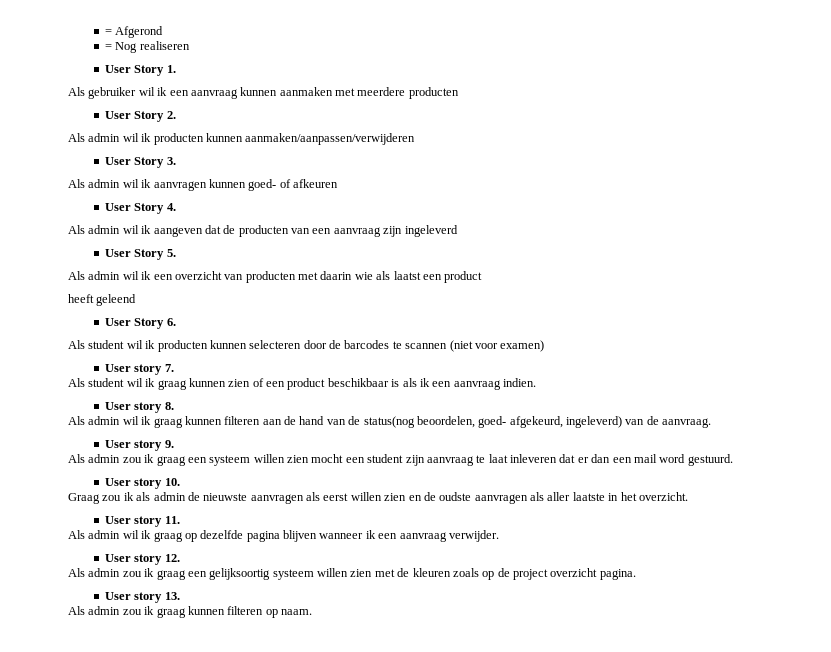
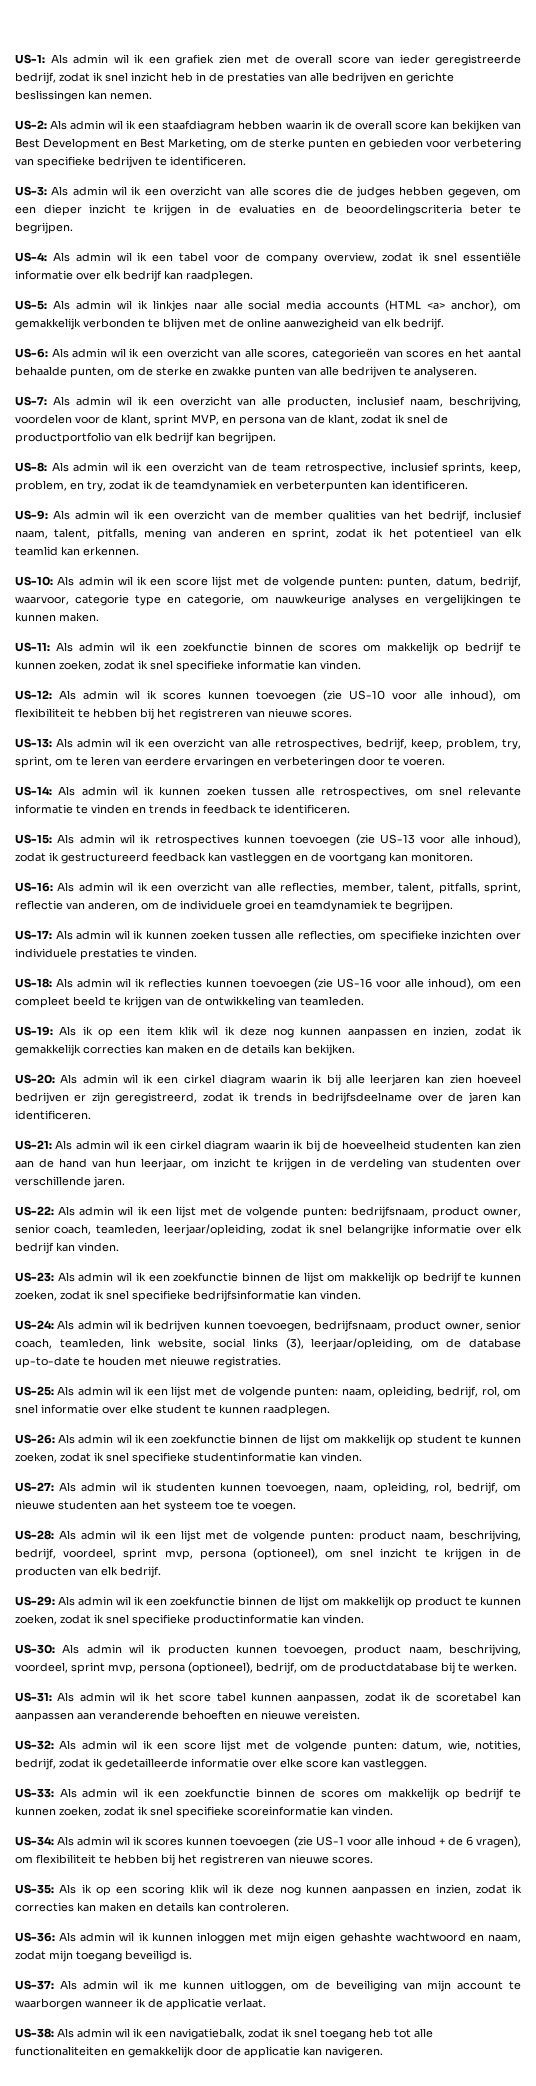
[104,26,164,38] [104,41,190,53] [104,65,176,76] [68,87,459,99] [104,111,176,122] [68,133,416,145] [104,157,176,168] [68,179,338,191] [104,203,176,214] [68,225,458,237] [104,249,176,260] [68,271,483,283] [68,294,137,306] [104,318,176,329] [68,340,545,352] [104,364,174,375] [68,378,536,390] [104,402,174,413] [68,416,712,428] [104,440,174,451] [68,454,733,466] [104,478,180,489] [68,492,688,504] [104,516,180,527] [68,530,499,542] [104,554,180,565] [68,568,636,580] [104,592,180,603] [68,606,312,618] = Afgerond // = Nog realiseren // User Story 1. // Als gebruiker wil ik een aanvraag kunnen aanmaken met meerdere producten // User Story 2. // Als admin wil ik producten kunnen aanmaken/aanpassen/verwijderen // User Story 3. // Als admin wil ik aanvragen kunnen goed- of afkeuren // User Story 4. // Als admin wil ik aangeven dat de producten van een aanvraag zijn ingeleverd // User Story 5. // Als admin wil ik een overzicht van producten met daarin wie als laatst een product // heeft geleend // User Story 6. // Als student wil ik producten kunnen selecteren door de barcodes te scannen (niet voor examen) // User story 7. // Als student wil ik graag kunnen zien of een product beschikbaar is als ik een aanvraag indien. // User story 8. // Als admin wil ik graag kunnen filteren aan de hand van de status(nog beoordelen, goed- afgekeurd, ingeleverd) van de aanvraag. // User story 9. // Als admin zou ik graag een systeem willen zien mocht een student zijn aanvraag te laat inleveren dat er dan een mail word gestuurd. // User story 10. // Graag zou ik als admin de nieuwste aanvragen als eerst willen zien en de oudste aanvragen als aller laatste in het overzicht. // User story 11. // Als admin wil ik graag op dezelfde pagina blijven wanneer ik een aanvraag verwijder. // User story 12. // Als admin zou ik graag een gelijksoortig systeem willen zien met de kleuren zoals op de project overzicht pagina. // User story 13. // Als admin zou ik graag kunnen filteren op naam. -> [15,54,521,66] [15,72,454,84] [15,90,152,102] [15,120,521,132] [15,138,521,150] [15,156,246,168] [15,186,521,198] [15,204,521,216] [15,222,73,234] [15,252,521,264] [15,270,253,282] [15,300,521,312] [15,318,444,330] [15,348,522,360] [15,366,477,378] [15,396,521,408] [15,414,448,426] [15,432,276,444] [15,462,522,474] [15,480,468,492] [15,510,522,522] [15,528,522,540] [15,546,139,556] [15,576,521,588] [15,594,521,606] [15,612,99,622] [15,642,522,654] [15,660,361,672] [15,690,521,702] [15,708,352,720] [15,738,521,750] [15,756,445,768] [15,786,521,798] [15,804,350,814] [15,834,521,846] [15,852,473,864] [15,882,521,894] [15,900,453,912] [15,930,522,942] [15,948,197,960] [15,978,522,990] [15,996,364,1008] [15,1026,522,1038] [15,1044,355,1056] [15,1074,521,1086] [15,1092,522,1104] [15,1110,91,1120] [15,1140,521,1152] [15,1158,521,1170] [15,1176,125,1188] [15,1206,521,1218] [15,1224,522,1236] [15,1242,119,1254] [15,1272,522,1284] [15,1290,361,1302] [15,1320,521,1332] [15,1338,522,1350] [15,1356,281,1368] [15,1386,521,1398] [15,1404,330,1416] [15,1434,521,1446] [15,1452,362,1464] [15,1482,521,1494] [15,1500,296,1512] [15,1530,521,1542] [15,1548,521,1560] [15,1566,161,1578] [15,1596,521,1608] [15,1614,364,1626] [15,1644,521,1656] [15,1662,517,1674] [15,1692,521,1704] [15,1710,360,1722] [15,1740,521,1752] [15,1758,427,1770] [15,1788,522,1800] [15,1806,393,1818] [15,1836,521,1848] [15,1854,373,1866] [15,1884,522,1896] [15,1902,289,1912] [15,1932,521,1944] [15,1950,192,1962] [15,1980,521,1992] [15,1998,266,2010] [15,2028,433,2040] [15,2046,383,2058] US-1: Als admin wil ik een grafiek zien met de overall score van ieder geregistreerde bedrijf, zodat ik snel inzicht heb in de prestaties van alle bedrijven en gerichte beslissingen kan nemen. // US-2: Als admin wil ik een staafdiagram hebben waarin ik de overall score kan bekijken van Best Development en Best Marketing, om de sterke punten en gebieden voor verbetering van specifieke bedrijven te identificeren. // US-3: Als admin wil ik een overzicht van alle scores die de judges hebben gegeven, om een dieper inzicht te krijgen in de evaluaties en de beoordelingscriteria beter te begrijpen. // US-4: Als admin wil ik een tabel voor de company overview, zodat ik snel essentiële informatie over elk bedrijf kan raadplegen. // US-5: Als admin wil ik linkjes naar alle social media accounts (HTML <a> anchor), om gemakkelijk verbonden te blijven met de online aanwezigheid van elk bedrijf. // US-6: Als admin wil ik een overzicht van alle scores, categorieën van scores en het aantal behaalde punten, om de sterke en zwakke punten van alle bedrijven te analyseren. // US-7: Als admin wil ik een overzicht van alle producten, inclusief naam, beschrijving, voordelen voor de klant, sprint MVP, en persona van de klant, zodat ik snel de productportfolio van elk bedrijf kan begrijpen. // US-8: Als admin wil ik een overzicht van de team retrospective, inclusief sprints, keep, problem, en try, zodat ik de teamdynamiek en verbeterpunten kan identificeren. // US-9: Als admin wil ik een overzicht van de member qualities van het bedrijf, inclusief naam, talent, pitfalls, mening van anderen en sprint, zodat ik het potentieel van elk teamlid kan erkennen. // US-10: Als admin wil ik een score lijst met de volgende punten: punten, datum, bedrijf, waarvoor, categorie type en categorie, om nauwkeurige analyses en vergelijkingen te kunnen maken. // US-11: Als admin wil ik een zoekfunctie binnen de scores om makkelijk op bedrijf te kunnen zoeken, zodat ik snel specifieke informatie kan vinden. // US-12: Als admin wil ik scores kunnen toevoegen (zie US-10 voor alle inhoud), om flexibiliteit te hebben bij het registreren van nieuwe scores. // US-13: Als admin wil ik een overzicht van alle retrospectives, bedrijf, keep, problem, try, sprint, om te leren van eerdere ervaringen en verbeteringen door te voeren. // US-14: Als admin wil ik kunnen zoeken tussen alle retrospectives, om snel relevante informatie te vinden en trends in feedback te identificeren. // US-15: Als admin wil ik retrospectives kunnen toevoegen (zie US-13 voor alle inhoud), zodat ik gestructureerd feedback kan vastleggen en de voortgang kan monitoren. // US-16: Als admin wil ik een overzicht van alle reflecties, member, talent, pitfalls, sprint, reflectie van anderen, om de individuele groei en teamdynamiek te begrijpen. // US-17: Als admin wil ik kunnen zoeken tussen alle reflecties, om specifieke inzichten over individuele prestaties te vinden. // US-18: Als admin wil ik reflecties kunnen toevoegen (zie US-16 voor alle inhoud), om een compleet beeld te krijgen van de ontwikkeling van teamleden. // US-19: Als ik op een item klik wil ik deze nog kunnen aanpassen en inzien, zodat ik gemakkelijk correcties kan maken en de details kan bekijken. // US-20: Als admin wil ik een cirkel diagram waarin ik bij alle leerjaren kan zien hoeveel bedrijven er zijn geregistreerd, zodat ik trends in bedrijfsdeelname over de jaren kan identificeren. // US-21: Als admin wil ik een cirkel diagram waarin ik bij de hoeveelheid studenten kan zien aan de hand van hun leerjaar, om inzicht te krijgen in de verdeling van studenten over verschillende jaren. // US-22: Als admin wil ik een lijst met de volgende punten: bedrijfsnaam, product owner, senior coach, teamleden, leerjaar/opleiding, zodat ik snel belangrijke informatie over elk bedrijf kan vinden. // US-23: Als admin wil ik een zoekfunctie binnen de lijst om makkelijk op bedrijf te kunnen zoeken, zodat ik snel specifieke bedrijfsinformatie kan vinden. // US-24: Als admin wil ik bedrijven kunnen toevoegen, bedrijfsnaam, product owner, senior coach, teamleden, link website, social links (3), leerjaar/opleiding, om de database up-to-date te houden met nieuwe registraties. // US-25: Als admin wil ik een lijst met de volgende punten: naam, opleiding, bedrijf, rol, om snel informatie over elke student te kunnen raadplegen. // US-26: Als admin wil ik een zoekfunctie binnen de lijst om makkelijk op student te kunnen zoeken, zodat ik snel specifieke studentinformatie kan vinden. // US-27: Als admin wil ik studenten kunnen toevoegen, naam, opleiding, rol, bedrijf, om nieuwe studenten aan het systeem toe te voegen. // US-28: Als admin wil ik een lijst met de volgende punten: product naam, beschrijving, bedrijf, voordeel, sprint mvp, persona (optioneel), om snel inzicht te krijgen in de producten van elk bedrijf. // US-29: Als admin wil ik een zoekfunctie binnen de lijst om makkelijk op product te kunnen zoeken, zodat ik snel specifieke productinformatie kan vinden. // US-30: Als admin wil ik producten kunnen toevoegen, product naam, beschrijving, voordeel, sprint mvp, persona (optioneel), bedrijf, om de productdatabase bij te werken. // US-31: Als admin wil ik het score tabel kunnen aanpassen, zodat ik de scoretabel kan aanpassen aan veranderende behoeften en nieuwe vereisten. // US-32: Als admin wil ik een score lijst met de volgende punten: datum, wie, notities, bedrijf, zodat ik gedetailleerde informatie over elke score kan vastleggen. // US-33: Als admin wil ik een zoekfunctie binnen de scores om makkelijk op bedrijf te kunnen zoeken, zodat ik snel specifieke scoreinformatie kan vinden. // US-34: Als admin wil ik scores kunnen toevoegen (zie US-1 voor alle inhoud + de 6 vragen), om flexibiliteit te hebben bij het registreren van nieuwe scores. // US-35: Als ik op een scoring klik wil ik deze nog kunnen aanpassen en inzien, zodat ik correcties kan maken en details kan controleren. // US-36: Als admin wil ik kunnen inloggen met mijn eigen gehashte wachtwoord en naam, zodat mijn toegang beveiligd is. // US-37: Als admin wil ik me kunnen uitloggen, om de beveiliging van mijn account te waarborgen wanneer ik de applicatie verlaat. // US-38: Als admin wil ik een navigatiebalk, zodat ik snel toegang heb tot alle functionaliteiten en gemakkelijk door de applicatie kan navigeren.

